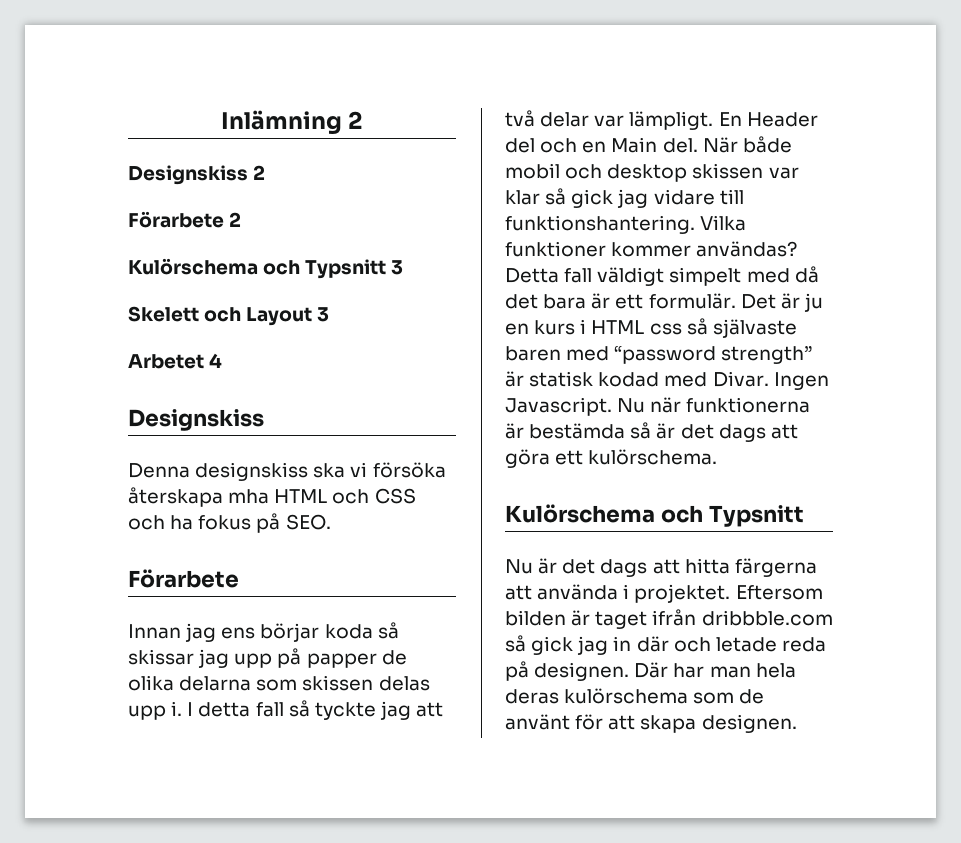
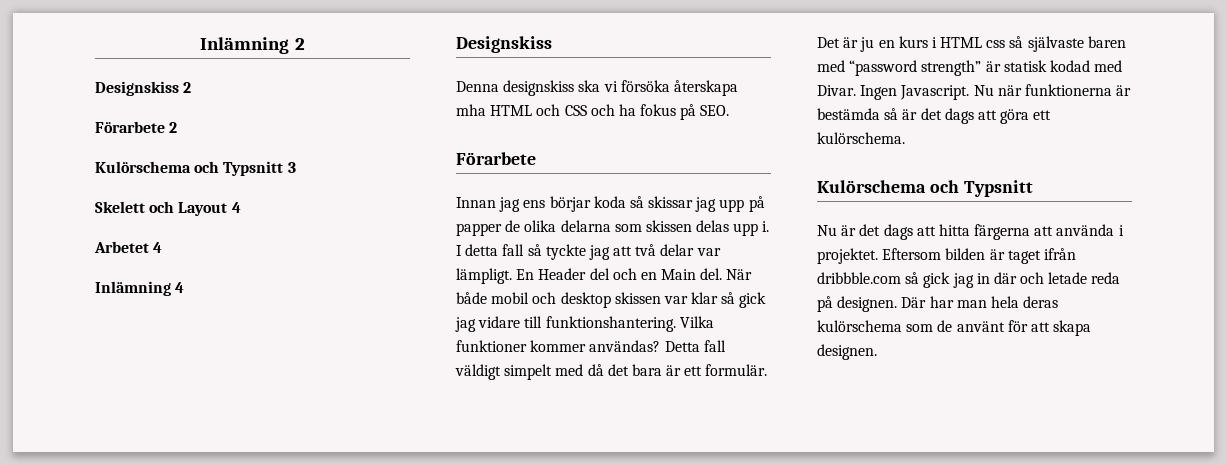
[317,307,330,322] 3 -> [231,202,241,213] 4
(223, 360) none -> [95,281,185,296] // Inlämning 4

